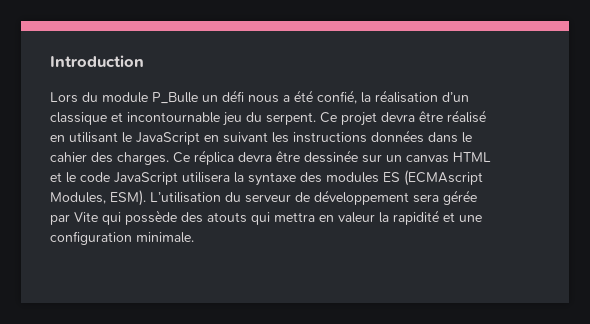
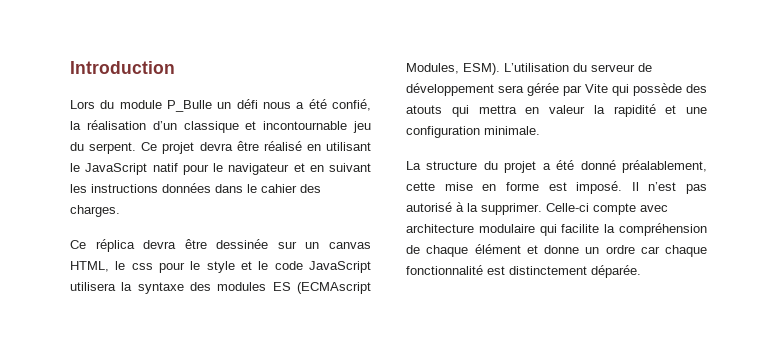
(200, 138) none -> [152,163,305,175] natif pour le navigateur et
(169, 158) none -> (120, 211) //
[453,152,491,162] HTML -> [70,261,235,273] HTML, le css pour le style
(194, 237) none -> [406,160,707,173] [406,181,707,194] [406,202,668,215] [406,223,707,236] [406,244,707,257] [406,265,641,278] // La structure du projet a été donné préalablement, cette mise en forme est imposé. Il n’est pas autorisé à la supprimer. Celle-ci compte avec architecture modulaire qui facilite la compréhension de chaque élément et donne un ordre car chaque fonctionnalité est distinctement déparée.

